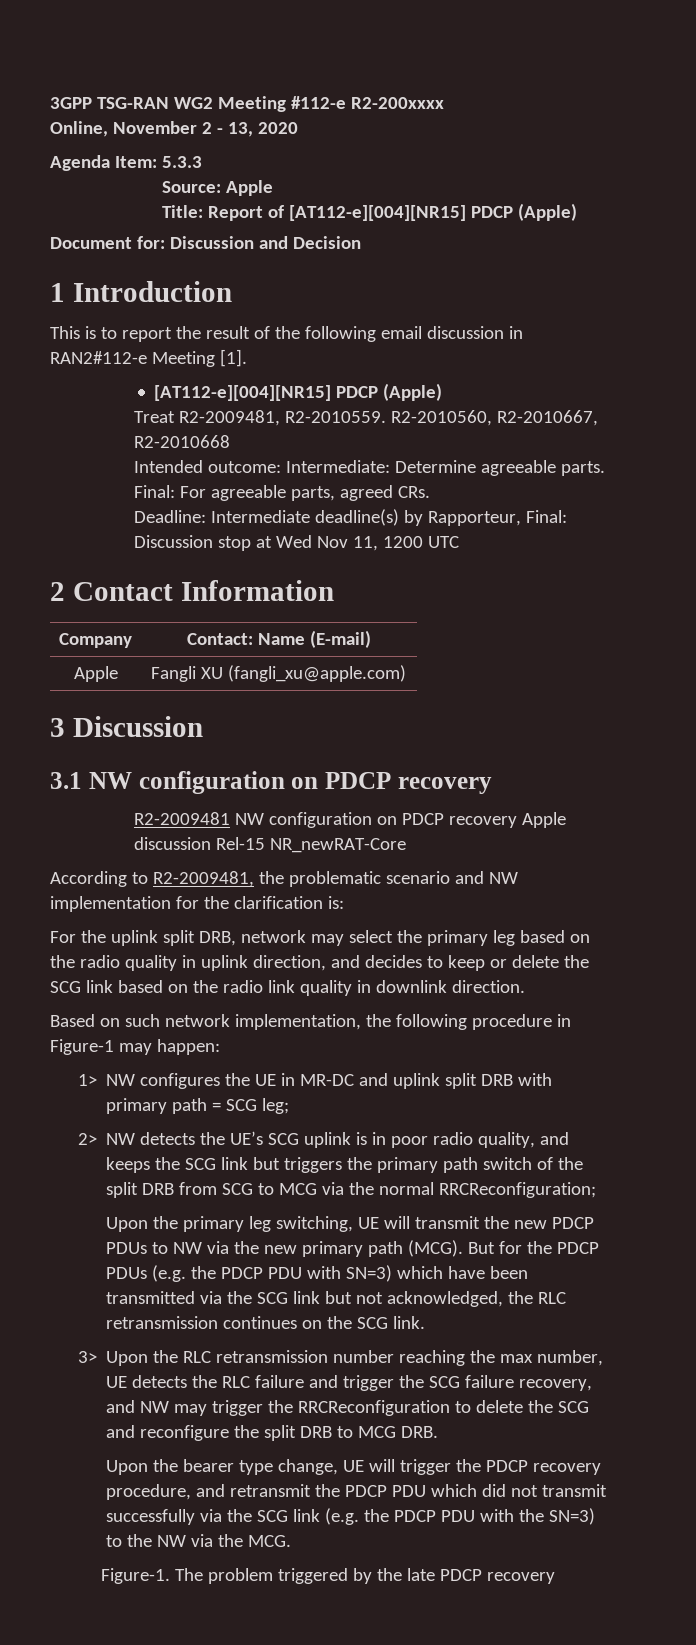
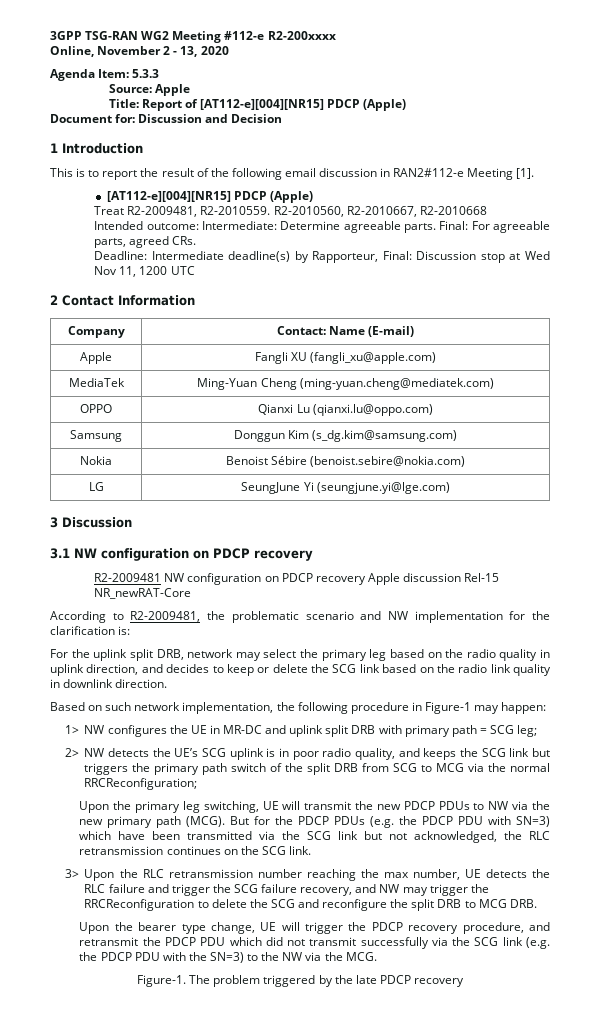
(406, 673) none -> [68,378,125,387] [197,378,494,390] [80,404,112,413] [258,404,433,416] [70,430,122,442] [233,430,458,442] [80,456,112,465] [225,456,466,467] [88,482,104,491] [241,482,450,494] // MediaTek | Ming-Yuan Cheng (ming-yuan.cheng@mediatek.com) // OPPO | Qianxi Lu (qianxi.lu@oppo.com) // Samsung | Donggun Kim (s_dg.kim@samsung.com) // Nokia | Benoist Sébire (benoist.sebire@nokia.com) // LG | SeungJune Yi (seungjune.yi@lge.com)

